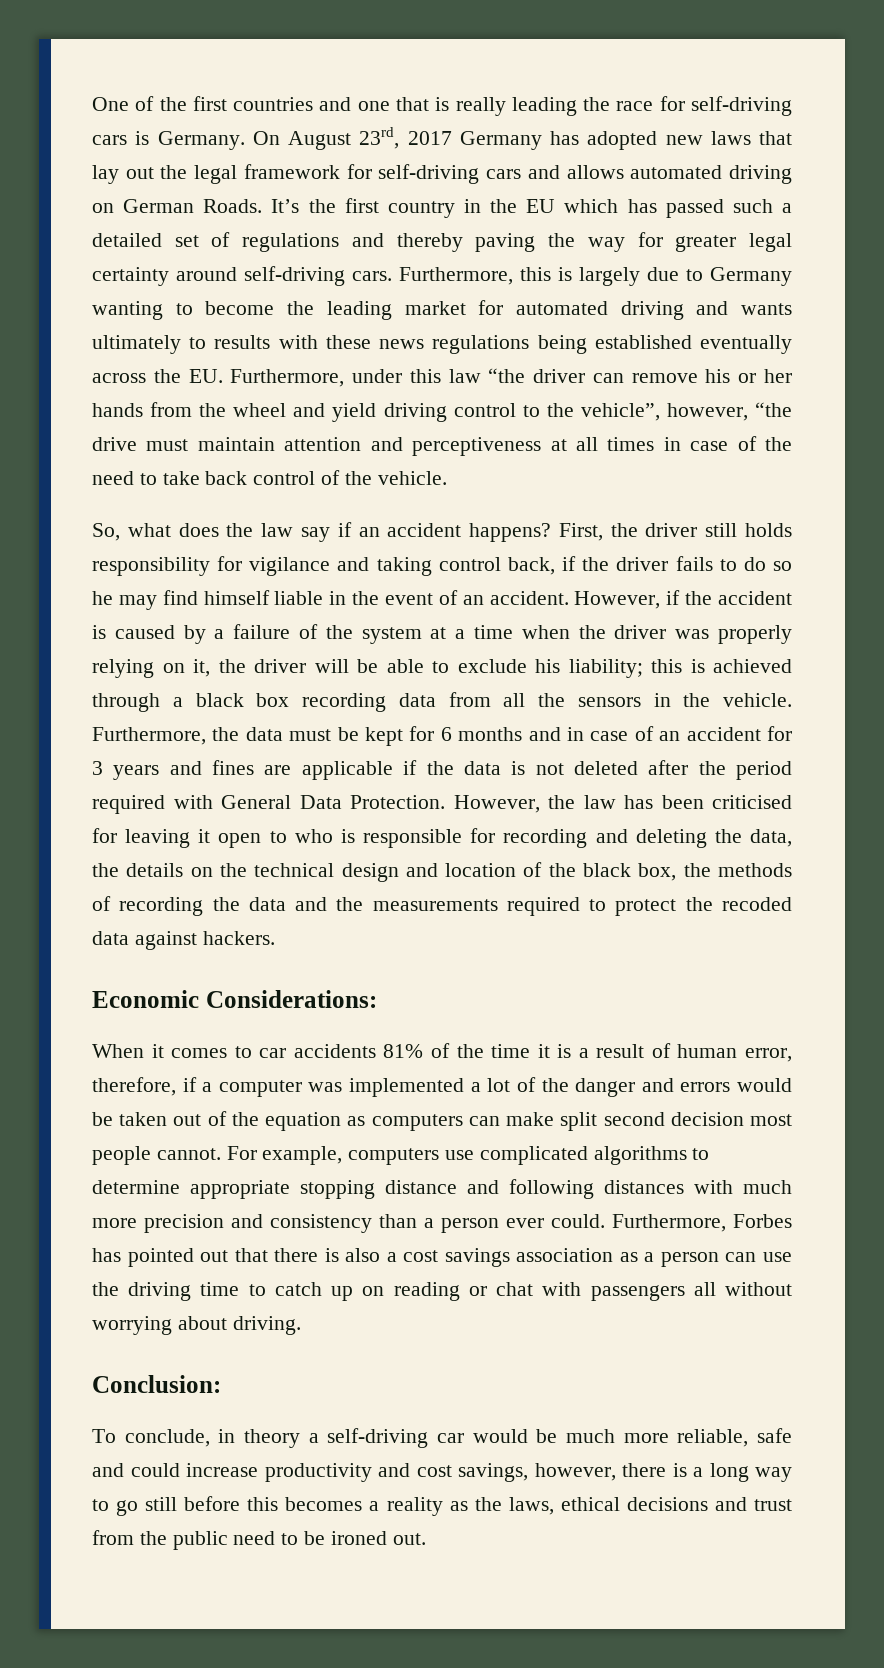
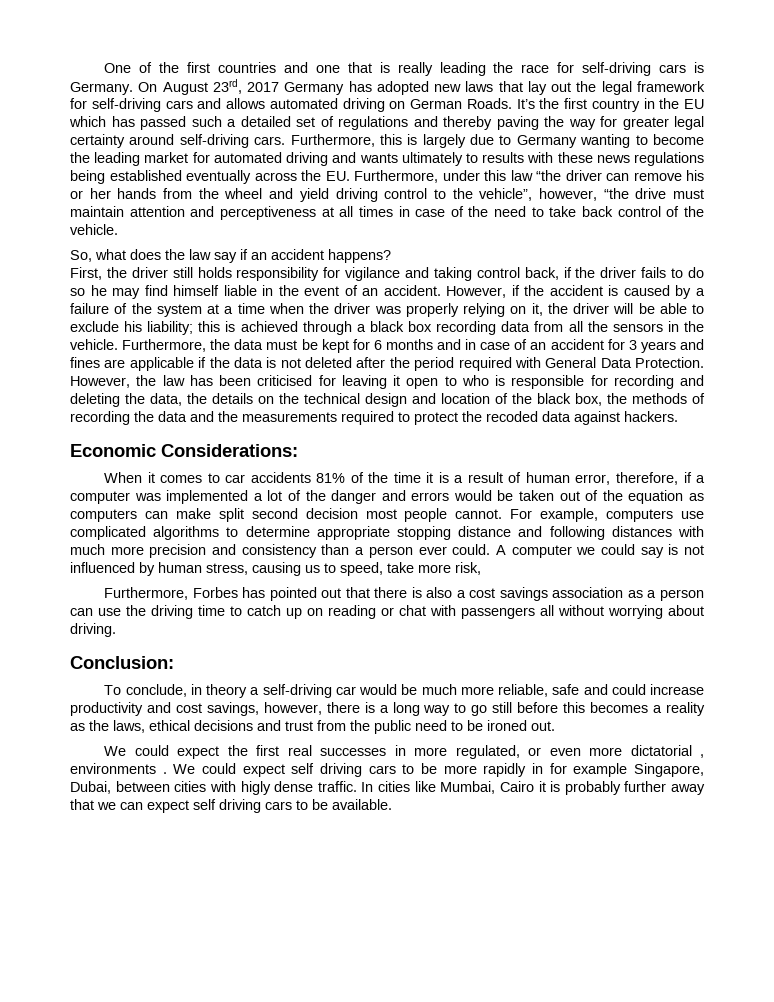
(552, 532) none -> (391, 256) //
(605, 1221) none -> [495,544,704,558] [70,562,481,576] A computer we could say is not influenced by human stress, causing us to speed, take more risk, //
(426, 1539) none -> [104,745,704,759] [70,763,705,777] [70,781,705,795] [70,799,392,813] // We could expect the first real successes in more regulated, or even more dictatorial , environments . We could expect self driving cars to be more rapidly in for example Singapore, Dubai, between cities with higly dense traffic. In cities like Mumbai, Cairo it is probably further away that we can expect self driving cars to be available.

